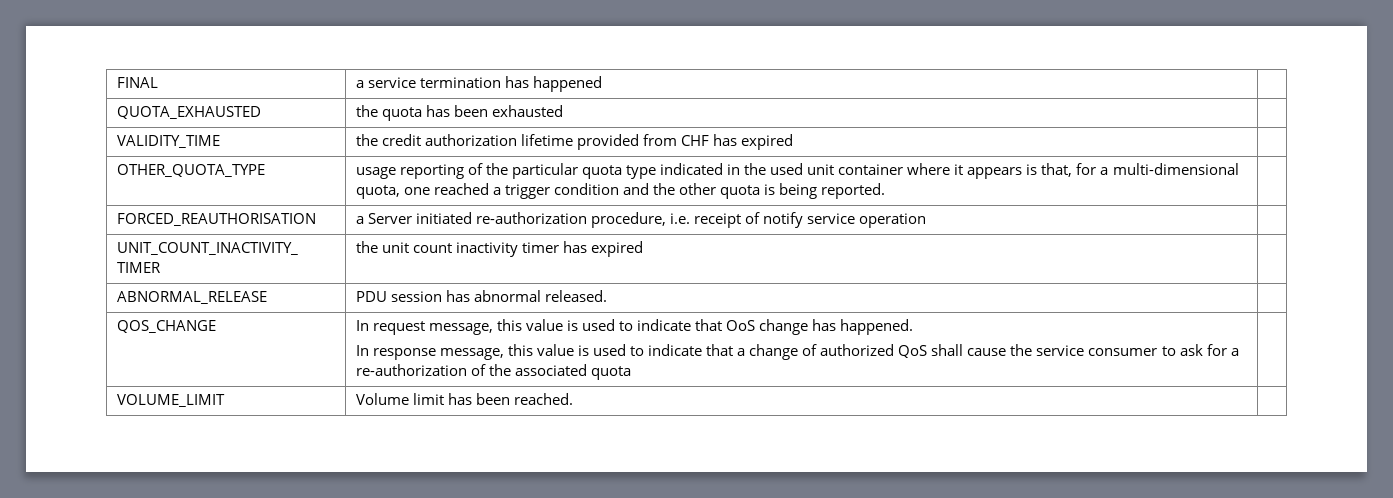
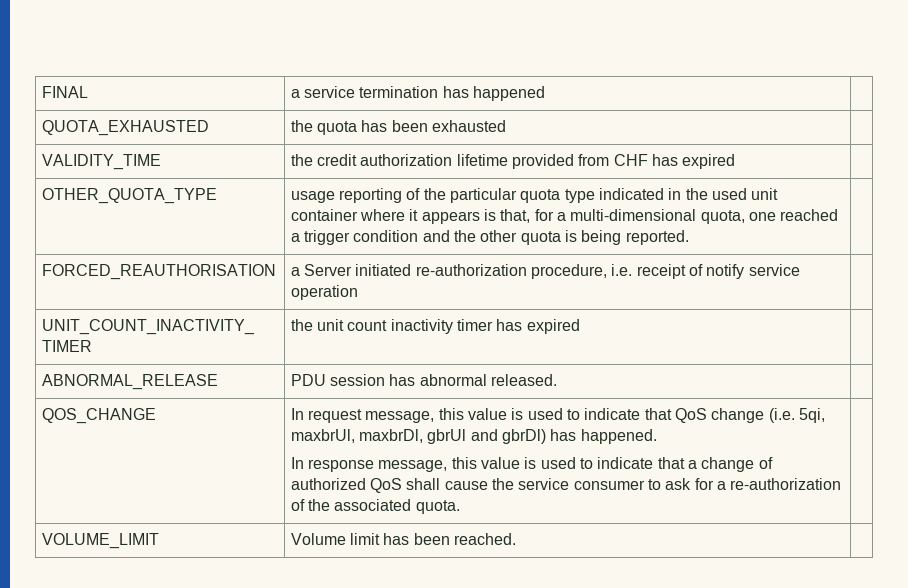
[726,319,809,335] OoS change -> [675,408,825,423] [290,429,547,444] QoS change (i.e. 5qi, maxbrUl, maxbrDl, gbrUl and gbrDl)
[590,366,631,380] quota -> [415,500,460,514] quota.

